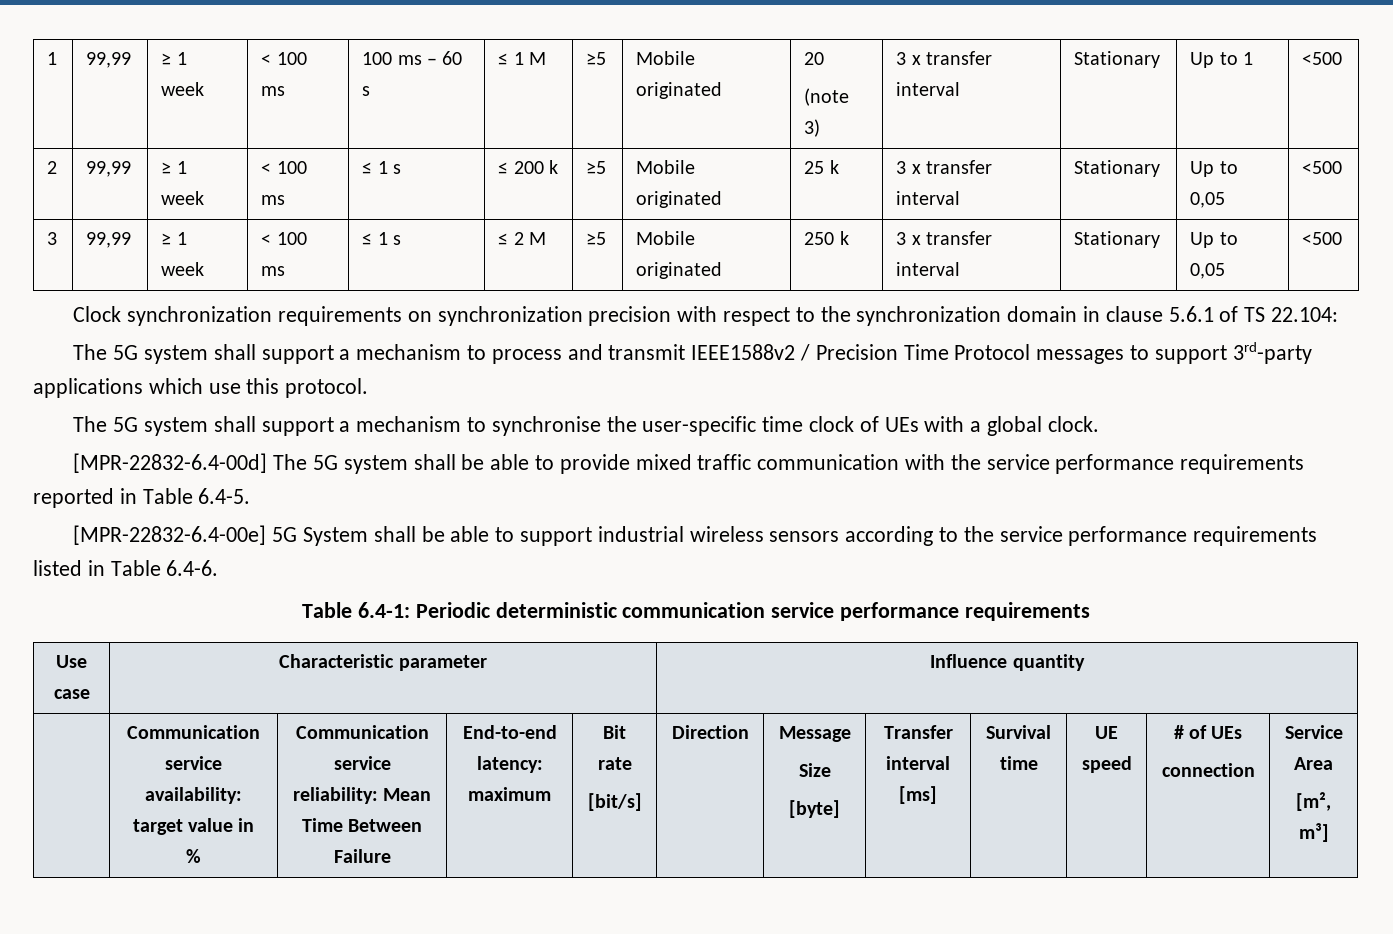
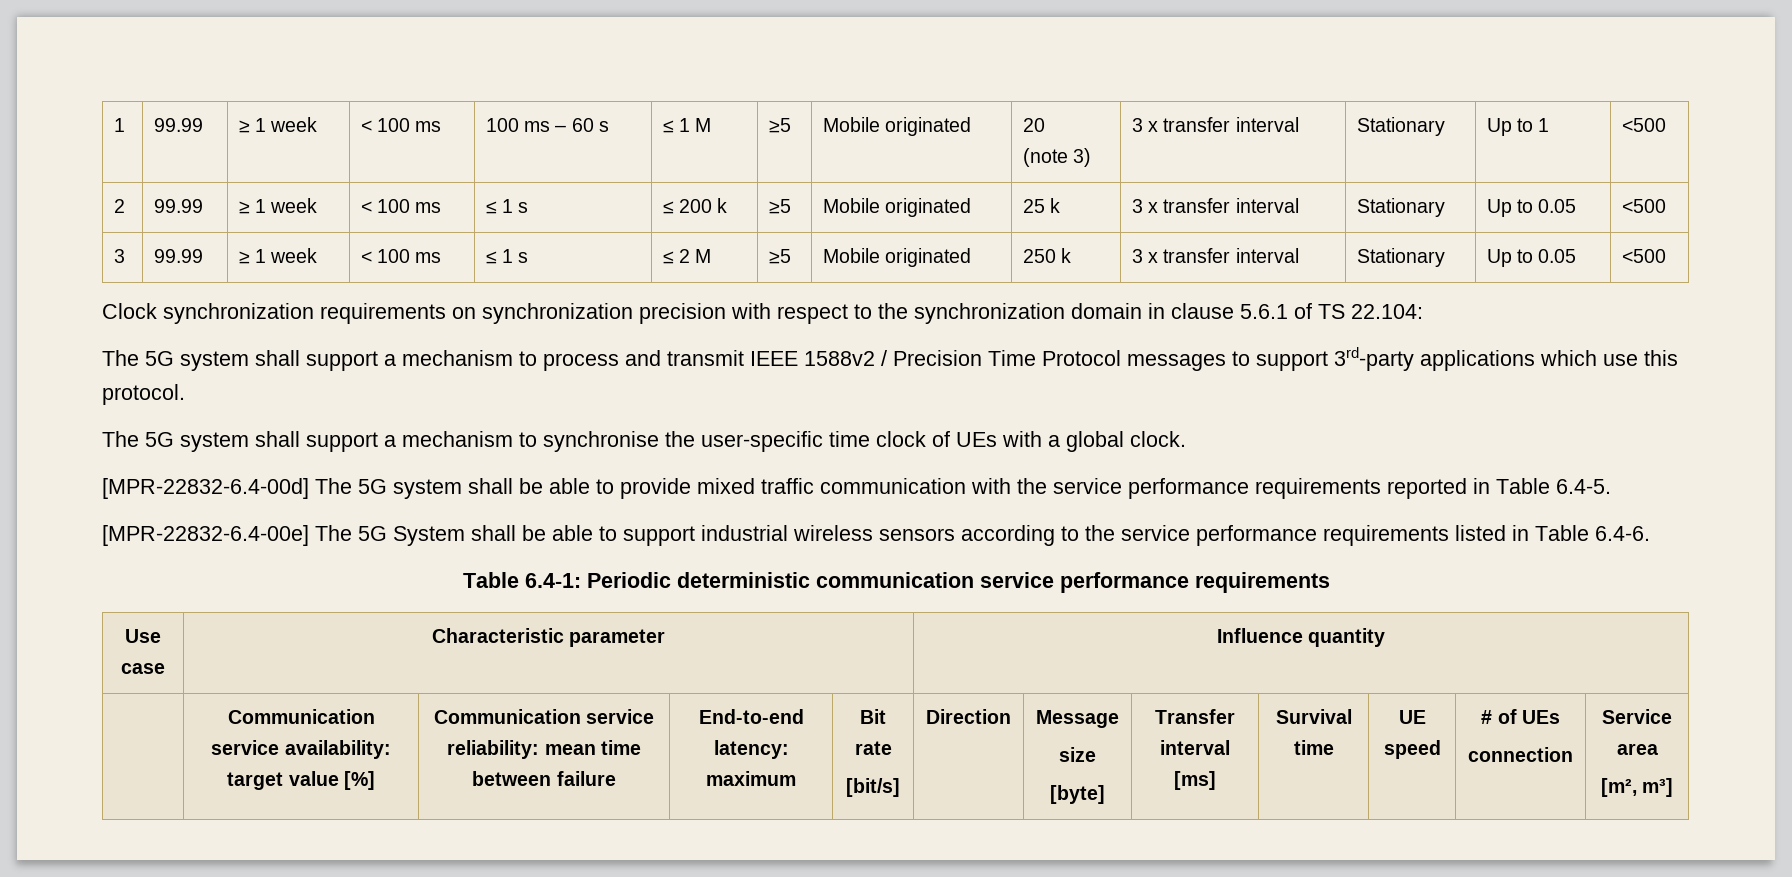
[47,52,58,65] [86,52,132,68] 1 | 99,99 -> [113,118,125,132] [153,118,203,132] 1 | 99.99
[86,161,132,177] 99,99 -> [153,199,203,213] 99.99
[1190,192,1226,208] 0,05 -> [1538,199,1577,213] 0.05
[86,232,132,248] 99,99 -> [153,249,203,263] 99.99
[1190,263,1226,279] 0,05 -> [1538,249,1577,263] 0.05
[691,344,796,360] IEEE1588v2 -> [750,351,875,366] IEEE 1588v2
(267, 535) none -> [315,525,352,541] The
[238,818,255,832] [186,849,201,863] in % -> [343,771,375,790] [%]
[383,788,432,801] [301,818,423,832] [333,849,391,863] Mean Time Between Failure -> [544,740,641,755] [472,771,616,786] mean time between failure
[798,763,831,777] Size -> [1059,747,1096,762] size
[1294,757,1333,770] Area -> [1616,743,1658,755] area

